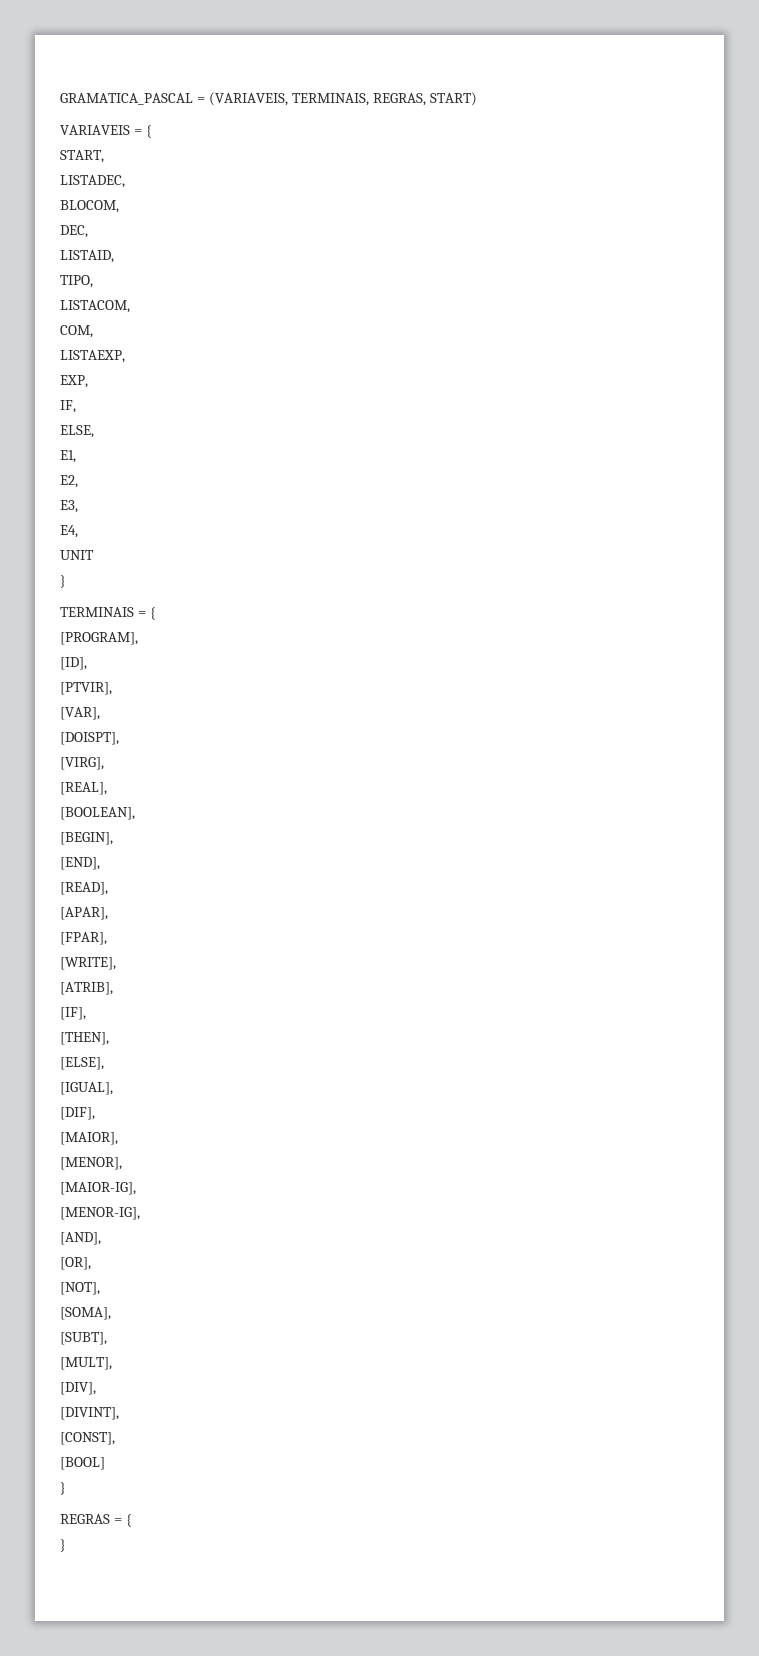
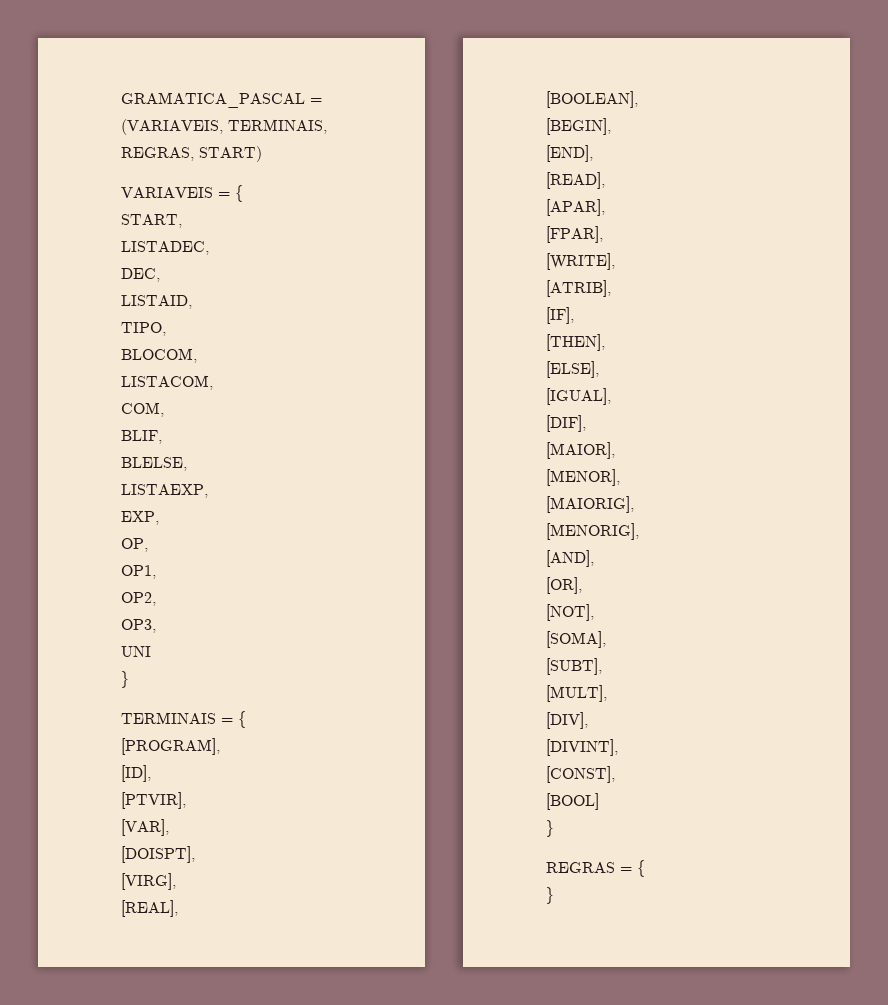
[60,200,119,213] // BLOCOM, -> (209, 248) none
(93, 281) none -> [121,348,197,363] // BLOCOM,
(93, 331) none -> [121,430,162,444] [121,457,187,471] // BLIF, // BLELSE,
[60,400,76,413] [60,425,94,438] [60,450,76,463] [60,475,78,488] [60,500,78,513] [60,525,78,538] [60,550,94,560] IF, // ELSE, // E1, // E2, // E3, // E4, // UNIT -> [121,538,148,552] [121,565,156,579] [121,592,156,606] [121,619,156,633] [121,646,151,657] OP, // OP1, // OP2, // OP3, // UNI
[60,1182,136,1195] [60,1207,140,1220] [MAIOR-IG], // [MENOR-IG], -> [546,496,634,513] [546,523,639,540] [MAIORIG], // [MENORIG],

